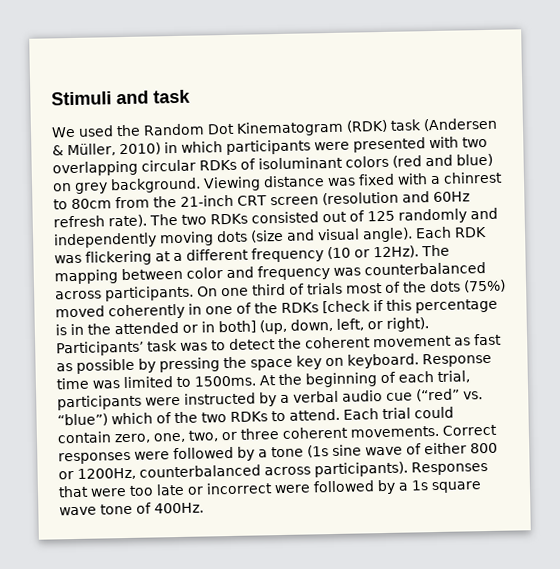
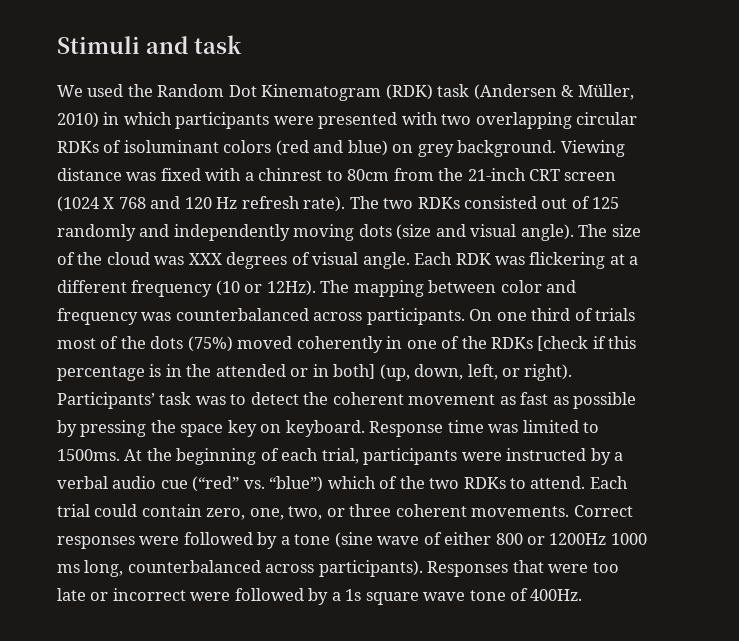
[321,191,470,206] (resolution and 60Hz -> [57,196,238,212] (1024 X 768 and 120 Hz
(413, 235) none -> [578,224,641,237] [57,252,410,269] The size of the cloud was XXX degrees of visual angle.
[307,444,362,458] (1s sine -> [334,532,373,548] (sine
[77,467,136,480] 1200Hz, -> [549,533,647,545] [57,560,124,577] 1200Hz 1000 ms long,

